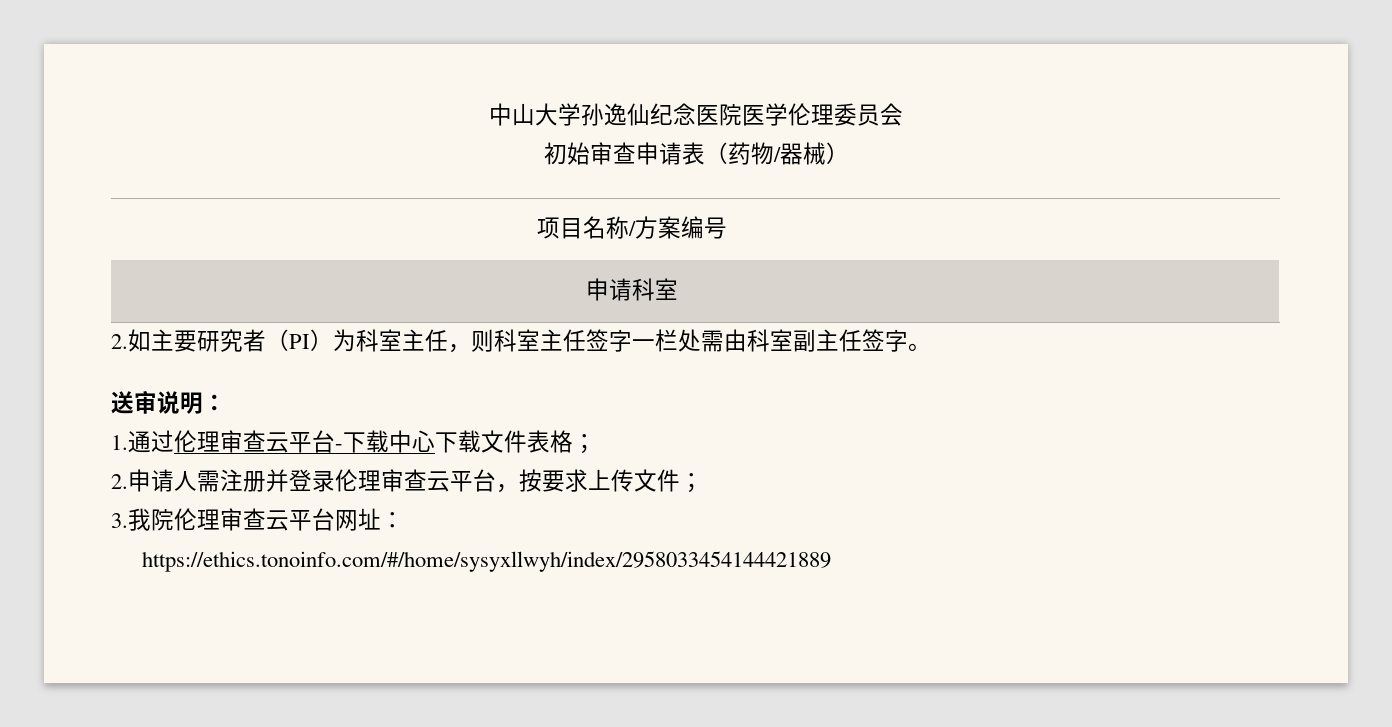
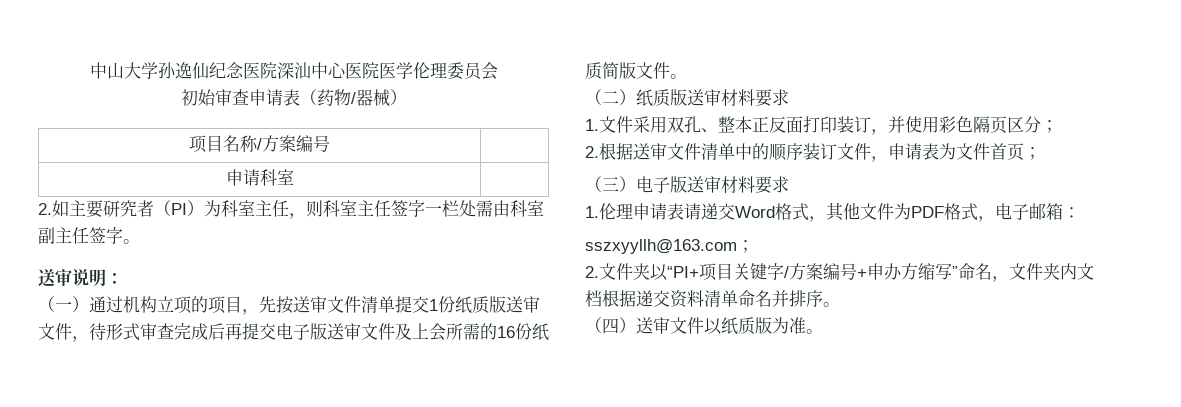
(742, 115) none -> [276,62,379,79] 深汕中心医院
[111,430,596,454] [111,469,703,493] [111,508,404,531] [142,551,832,572] 1.通过伦理审查云平台-下载中心下载文件表格； // 2.申请人需注册并登录伦理审查云平台，按要求上传文件； // 3.我院伦理审查云平台网址： // https://ethics.tonoinfo.com/#/home/sysyxllwyh/index/2958033454144421889 -> [38,296,540,315] [38,323,549,342] [585,62,687,80] [585,89,789,107] [585,116,1058,135] [585,143,1041,162] [585,176,789,194] [585,202,1080,222] [585,239,754,254] [585,263,1094,282] [585,290,840,308] [585,317,823,335] （一）通过机构立项的项目，先按送审文件清单提交1份纸质版送审文件，待形式审查完成后再提交电子版送审文件及上会所需的16份纸质简版文件。 // （二）纸质版送审材料要求 // 1.文件采用双孔、整本正反面打印装订，并使用彩色隔页区分； // 2.根据送审文件清单中的顺序装订文件，申请表为文件首页； // （三）电子版送审材料要求 // 1.伦理申请表请递交Word格式，其他文件为PDF格式，电子邮箱： // sszxyyllh@163.com； // 2.文件夹以“PI+项目关键字/方案编号+申办方缩写”命名，文件夹内文档根据递交资料清单命名并排序。 // （四）送审文件以纸质版为准。

